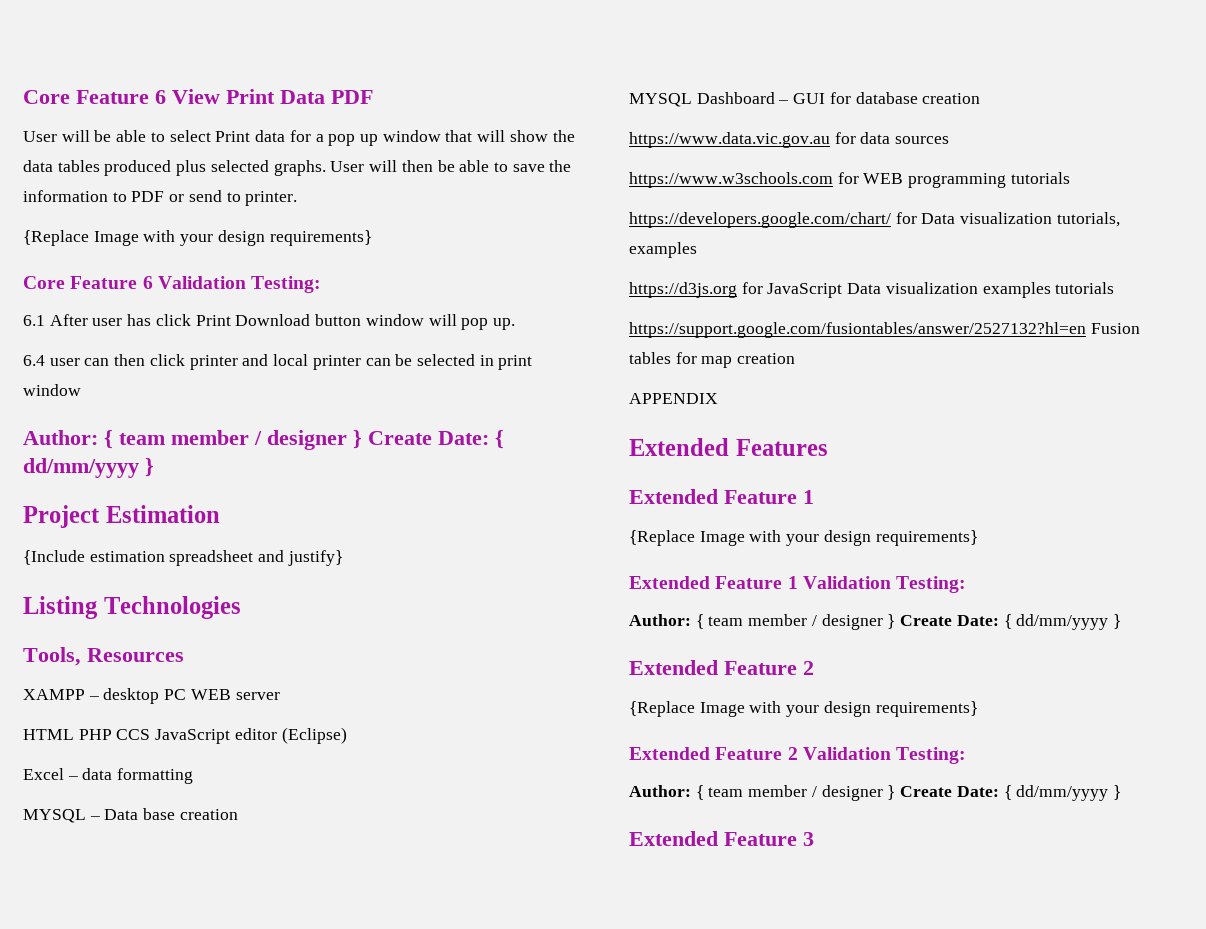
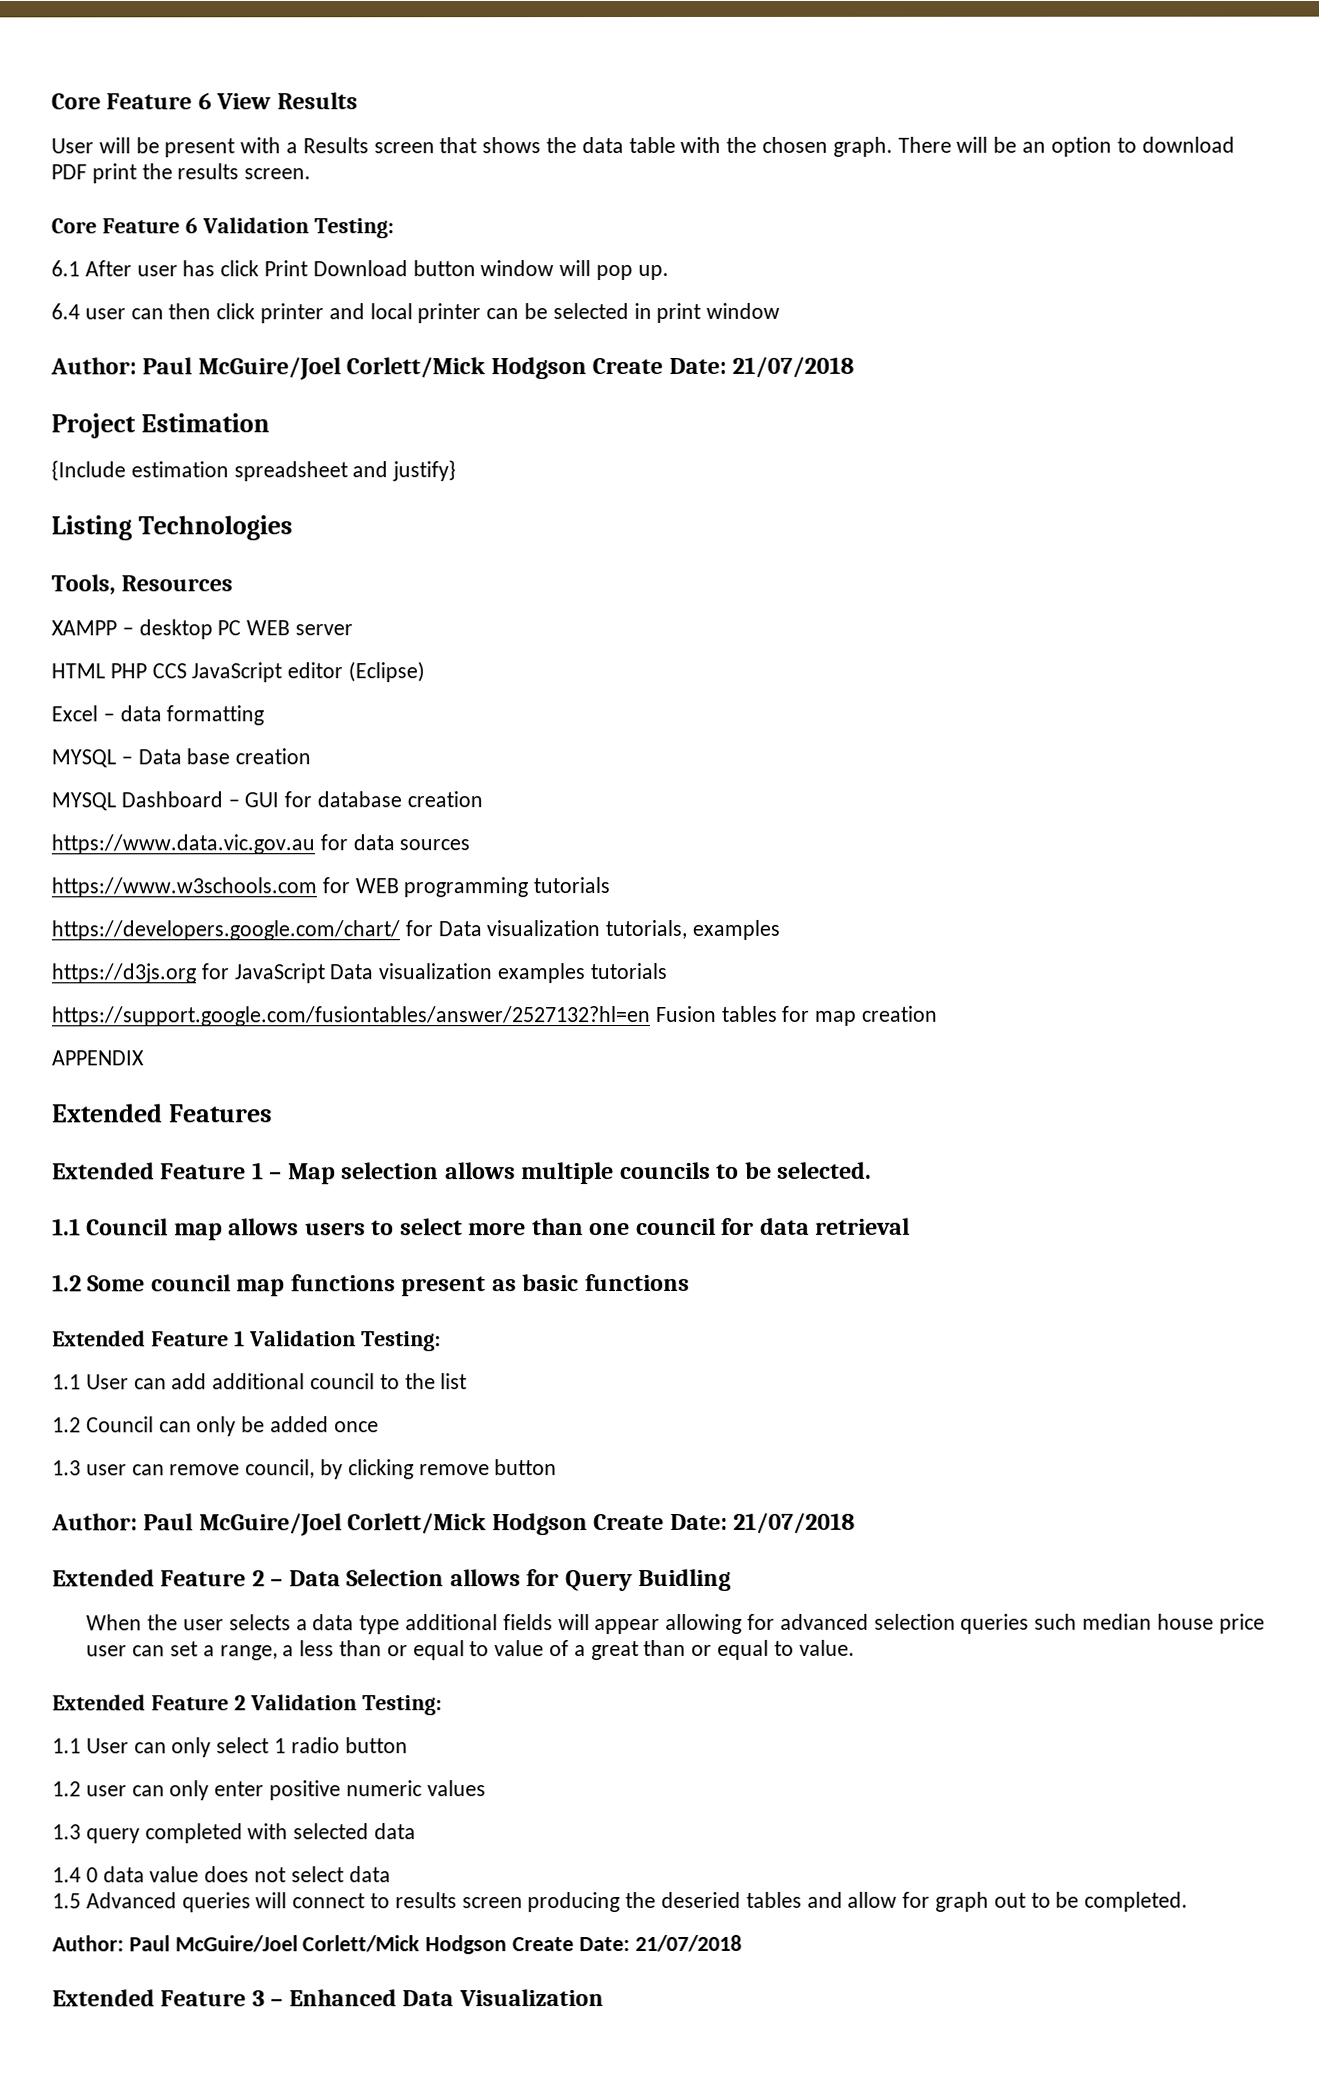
[226,89,373,104] Print Data PDF -> [276,92,358,110] Results
[116,130,575,146] [23,160,572,176] [23,190,298,206] [23,230,372,246] able to select Print data for a pop up window that will show the data tables produced plus selected graphs. User will then be able to save the information to PDF or send to printer. // {Replace Image with your design requirements} -> [164,136,1235,158] [51,163,312,184] present with a Results screen that shows the data table with the chosen graph. There will be an option to download PDF print the results screen.
[104,430,504,450] [23,458,154,478] { team member / designer } Create Date: { dd/mm/yyyy } -> [142,356,855,381] Paul McGuire/Joel Corlett/Mick Hodgson Create Date: 21/07/2018
[629,530,978,546] // {Replace Image with your design requirements} -> [269,1161,873,1185] [52,1217,911,1241] [52,1273,690,1297] – Map selection allows multiple councils to be selected. // 1.1 Council map allows users to select more than one council for data retrieval // 1.2 Some council map functions present as basic functions
[629,614,1121,630] [629,660,814,675] [629,701,978,717] Author: { team member / designer } Create Date: { dd/mm/yyyy } // Extended Feature 2 // {Replace Image with your design requirements} -> [52,1373,468,1390] [52,1416,379,1437] [52,1459,558,1480] [51,1512,856,1537] [52,1568,732,1592] [86,1613,1265,1635] [86,1639,855,1661] 1.1 User can add additional council to the list // 1.2 Council can only be added once // 1.3 user can remove council, by clicking remove button // Author: Paul McGuire/Joel Corlett/Mick Hodgson Create Date: 21/07/2018 // Extended Feature 2 – Data Selection allows for Query Buidling // When the user selects a data type additional fields will appear allowing for advanced selection queries such median house price user can set a range, a less than or equal to value of a great than or equal to value.
[629,785,1121,801] Author: { team member / designer } Create Date: { dd/mm/yyyy } -> [52,1737,408,1758] [52,1780,486,1801] [52,1823,417,1844] [52,1866,391,1883] [52,1891,1189,1913] [52,1934,742,1955] 1.1 User can only select 1 radio button // 1.2 user can only enter positive numeric values // 1.3 query completed with selected data // 1.4 0 data value does not select data // 1.5 Advanced queries will connect to results screen producing the deseried tables and allow for graph out to be completed. // Author: Paul McGuire/Joel Corlett/Mick Hodgson Create Date: 21/07/2018
(814, 839) none -> [270,1989,604,2007] – Enhanced Data Visualization

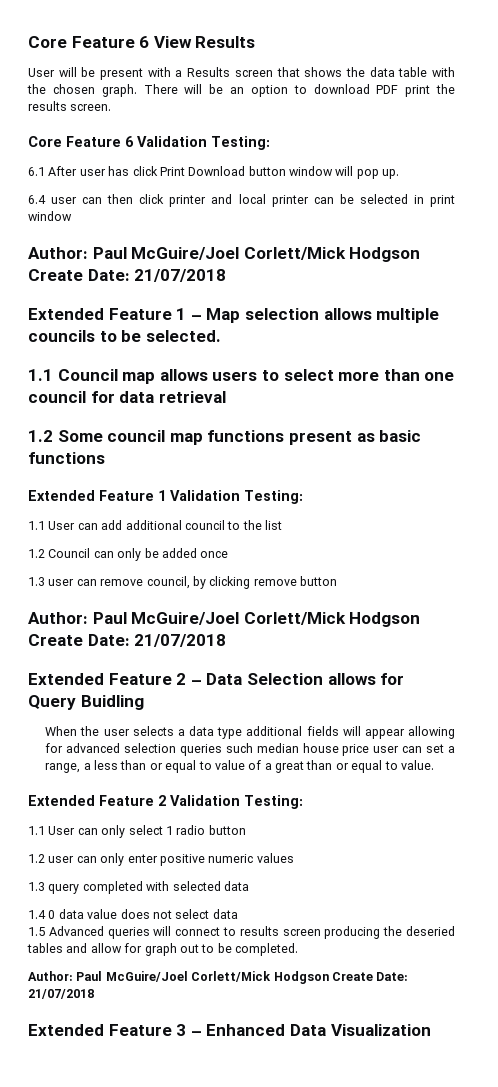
[51,413,271,439] [51,460,457,482] [51,515,294,541] [51,574,234,596] [51,619,354,640] [51,661,426,683] [51,705,265,726] [51,748,312,768] [51,791,483,811] [51,834,471,855] [51,877,611,898] [51,919,781,941] [51,962,667,984] [51,1005,938,1027] [52,1050,145,1066] [52,1103,274,1123] // Project Estimation // {Include estimation spreadsheet and justify} // Listing Technologies // Tools, Resources // XAMPP – desktop PC WEB server // HTML PHP CCS JavaScript editor (Eclipse) // Excel – data formatting // MYSQL – Data base creation // MYSQL Dashboard – GUI for database creation // https://www.data.vic.gov.au for data sources // https://www.w3schools.com for WEB programming tutorials // https://developers.google.com/chart/ for Data visualization tutorials, examples // https://d3js.org for JavaScript Data visualization examples tutorials // https://support.google.com/fusiontables/answer/2527132?hl=en Fusion tables for map creation // APPENDIX // Extended Features -> (227, 275) none

